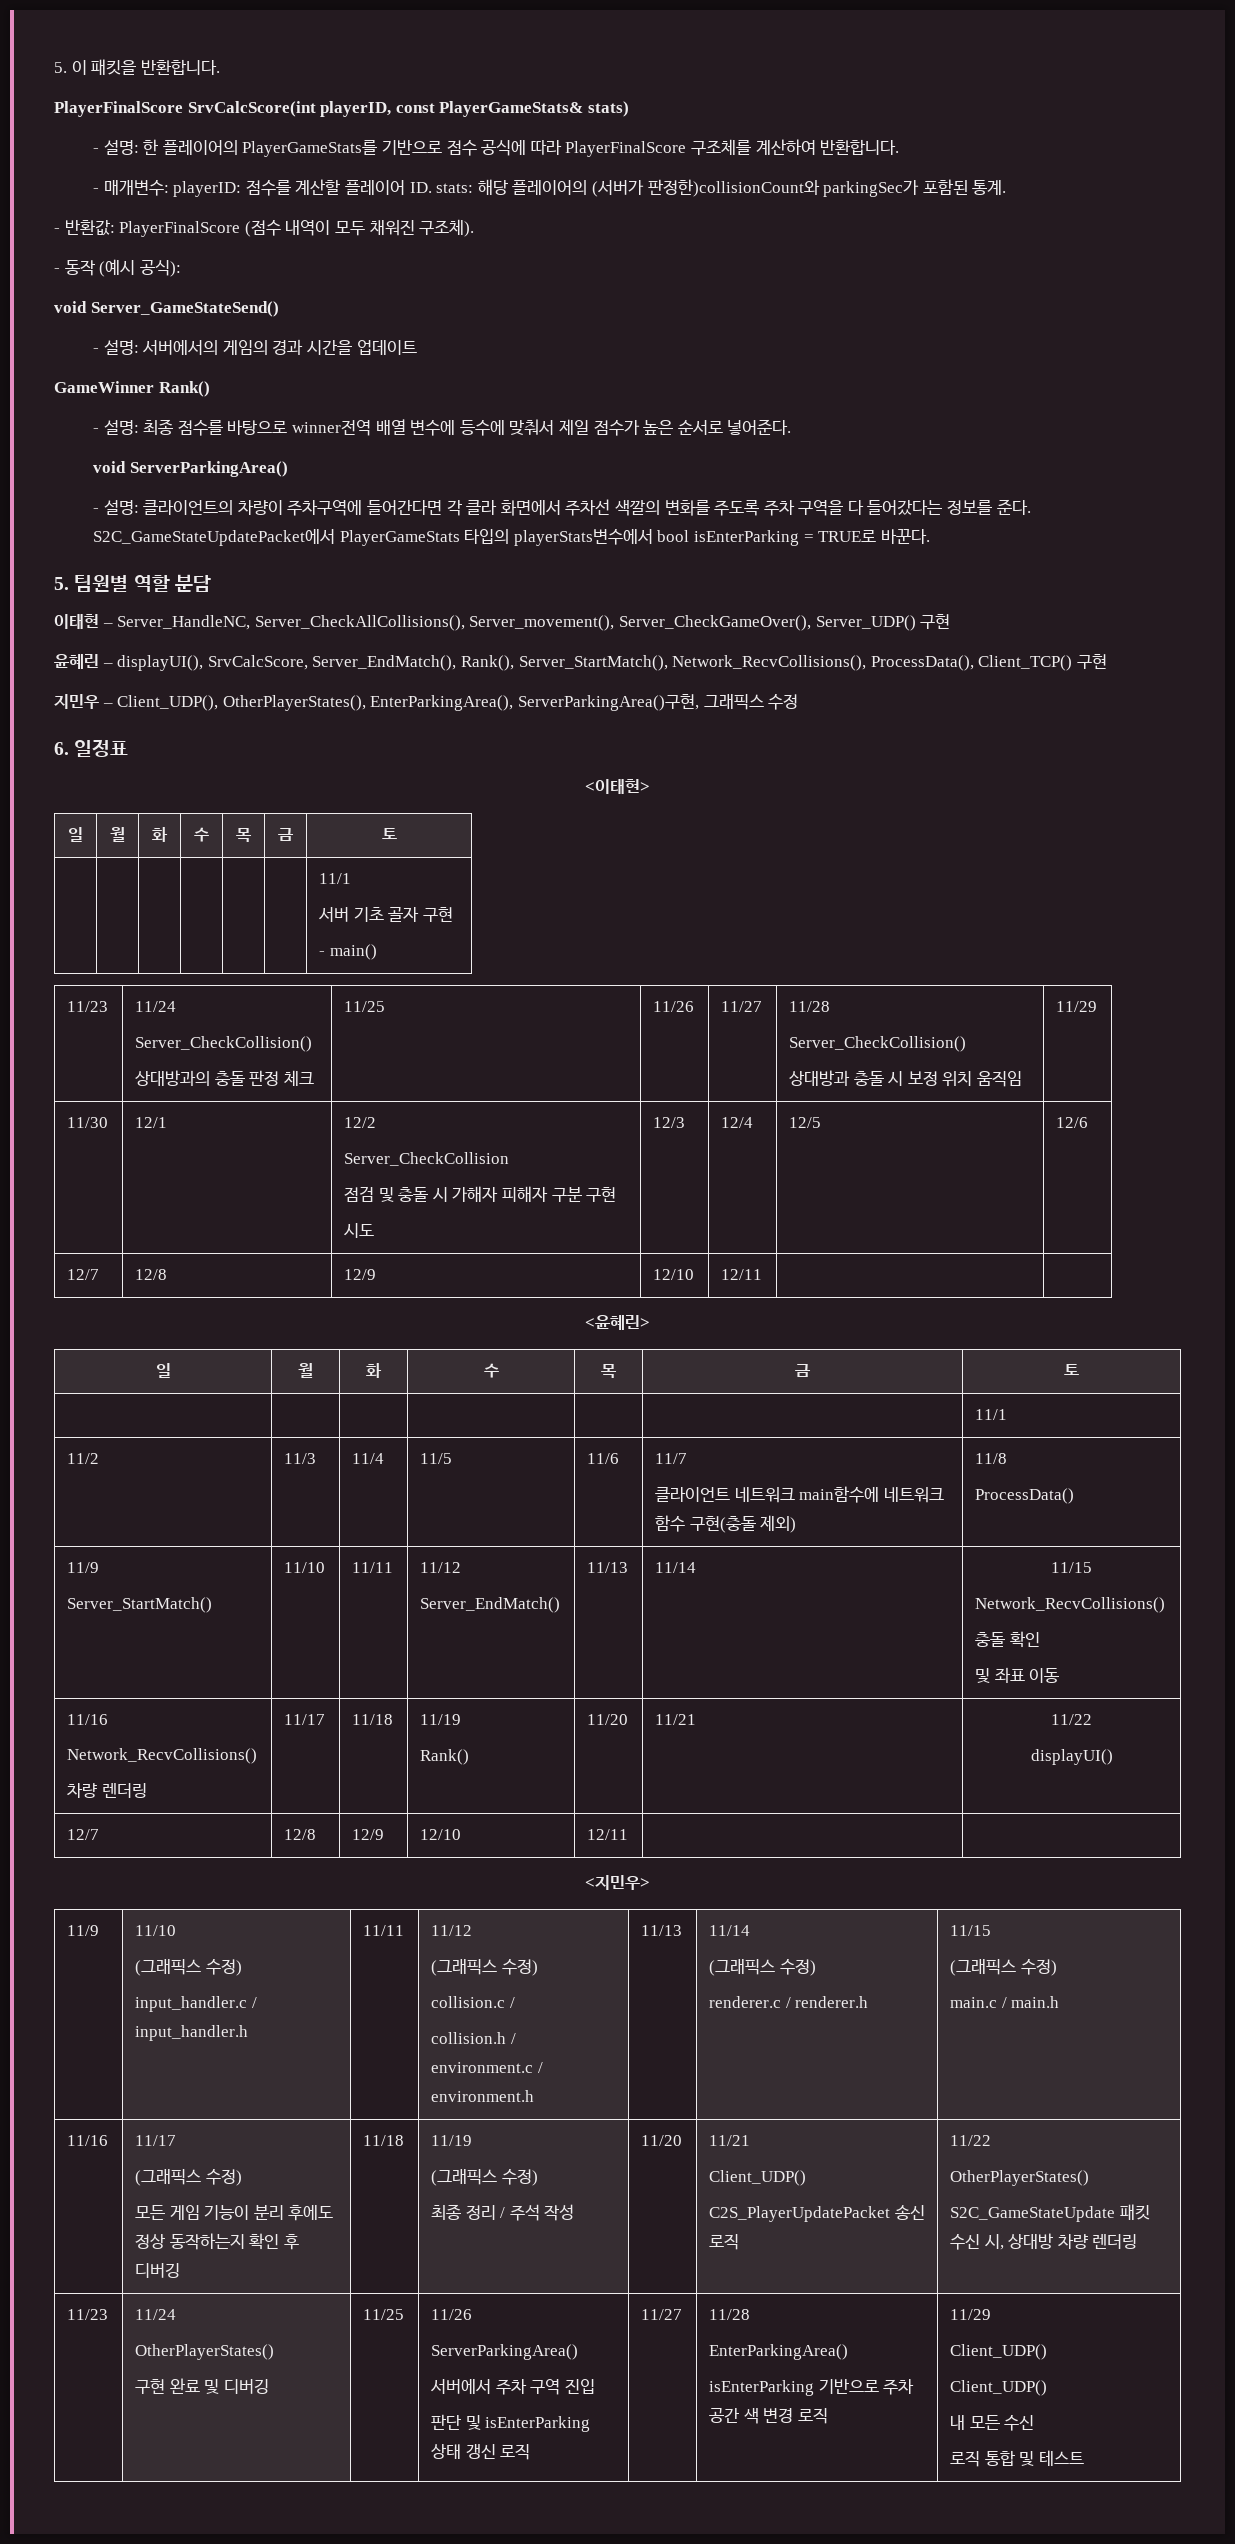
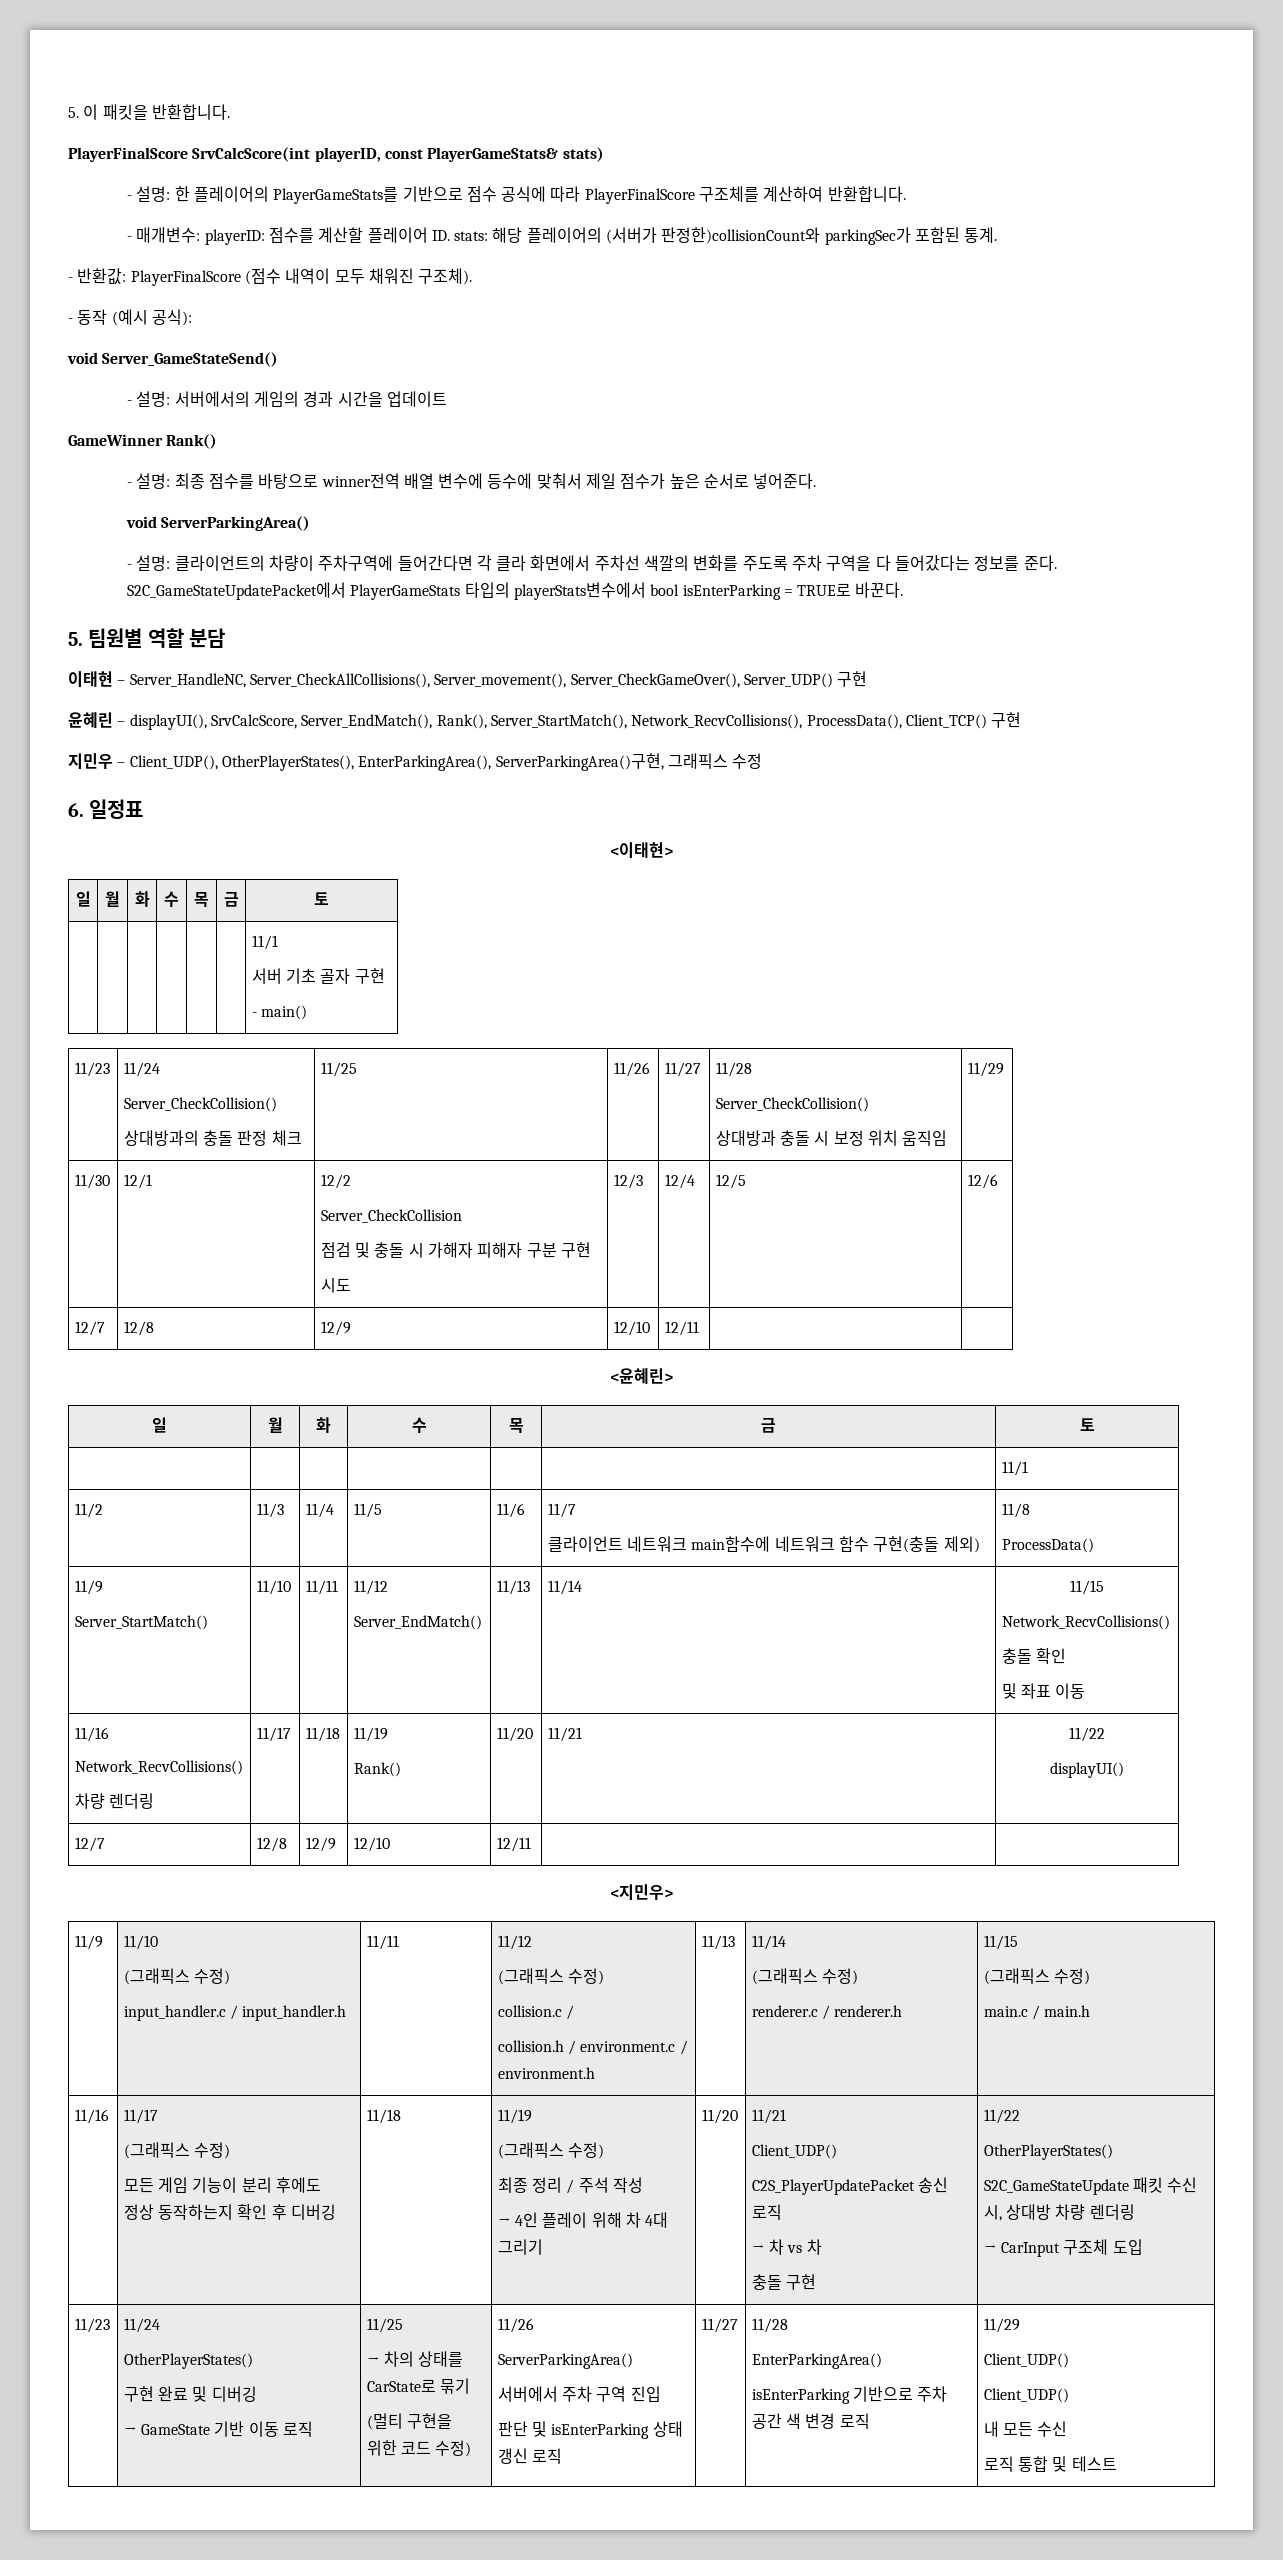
(575, 2212) none -> [497,2212,669,2228] [497,2239,543,2255] // → 4인 플레이 위해 차 4대 그리기
(740, 2242) none -> [751,2239,822,2255] [751,2274,817,2290] // → 차 vs 차 // 충돌 구현
(1138, 2241) none -> [983,2239,1143,2257] // → CarInput 구조체 도입
[363,2309,405,2320] | 11/25 -> [123,2421,314,2437] [366,2318,403,2333] [366,2351,464,2367] [366,2378,471,2394] [366,2413,453,2430] [366,2440,472,2457] // → GameState 기반 이동 로직 | 11/25 // → 차의 상태를 CarState로 묶기 // (멀티 구현을 위한 코드 수정)

